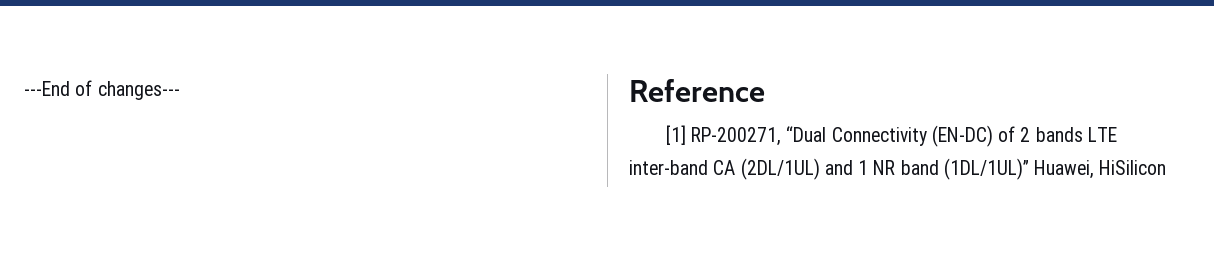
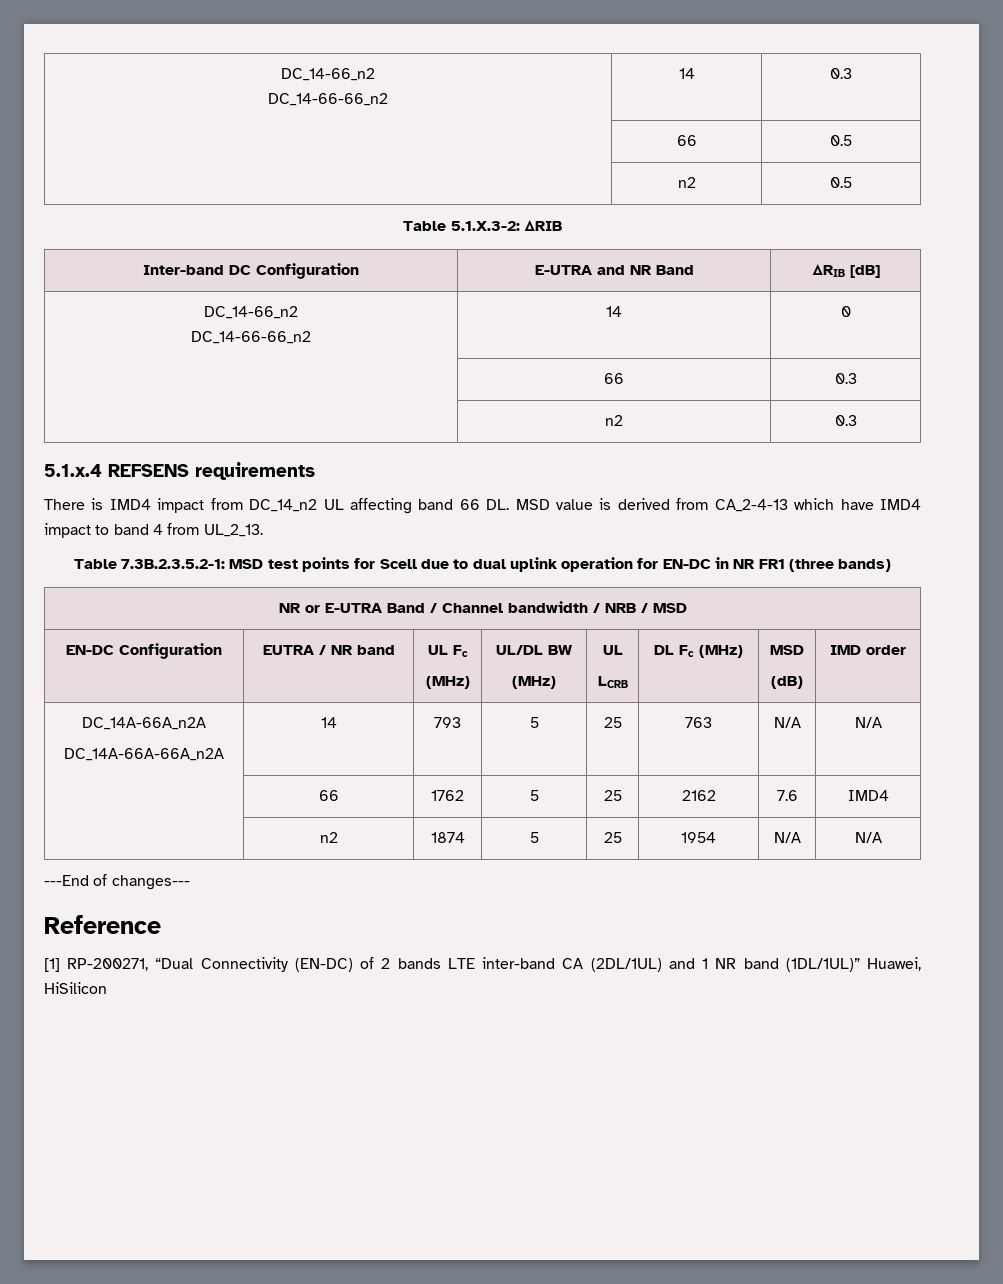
(24, 88) none -> [281,68,375,81] [268,93,388,106] [678,68,695,79] [830,68,853,79] [676,135,697,146] [830,135,853,146] [677,177,696,188] [830,177,853,188] [403,220,562,231] [143,263,359,279] [534,265,694,275] [811,264,880,278] [204,306,298,319] [191,331,311,344] [606,306,623,317] [840,306,851,317] [604,373,625,384] [834,373,857,384] [605,415,624,426] [834,415,857,426] [44,462,315,480] [44,498,922,514] [44,523,263,538] [73,557,892,572] [278,601,687,613] [66,643,222,659] [262,645,395,655] [427,645,468,657] [425,676,470,689] [496,645,572,655] [512,676,556,689] [602,645,623,655] [597,676,628,688] [654,645,743,658] [770,645,804,655] [771,676,803,689] [830,645,906,655] [82,717,206,730] [64,748,224,761] [320,717,337,728] [434,717,461,728] [529,717,539,728] [603,717,622,728] [685,717,712,728] [773,717,801,728] [854,717,882,728] [318,790,339,801] [431,790,464,801] [529,790,539,801] [603,790,622,801] [681,790,716,801] [776,790,798,801] [847,790,889,801] [319,832,338,843] [430,832,465,843] [529,832,539,843] [603,832,622,843] [681,832,716,843] [773,832,801,843] [854,832,882,843] DC_14-66_n2 // DC_14-66-66_n2 | 14 | 0.3 // | 66 | 0.5 // | n2 | 0.5 // Table 5.1.X.3-2: ΔRIB // Inter-band DC Configuration | E-UTRA and NR Band | ΔRIB [dB] // DC_14-66_n2 // DC_14-66-66_n2 | 14 | 0 // | 66 | 0.3 // | n2 | 0.3 // 5.1.x.4 REFSENS requirements // There is IMD4 impact from DC_14_n2 UL affecting band 66 DL. MSD value is derived from CA_2-4-13 which have IMD4 impact to band 4 from UL_2_13. // Table 7.3B.2.3.5.2-1: MSD test points for Scell due to dual uplink operation for EN-DC in NR FR1 (three bands) // NR or E-UTRA Band / Channel bandwidth / NRB / MSD // EN-DC Configuration | EUTRA / NR band | UL Fc // (MHz) | UL/DL BW // (MHz) | UL // LCRB | DL Fc (MHz) | MSD // (dB) | IMD order // DC_14A-66A_n2A // DC_14A-66A-66A_n2A | 14 | 793 | 5 | 25 | 763 | N/A | N/A // | 66 | 1762 | 5 | 25 | 2162 | 7.6 | IMD4 // | n2 | 1874 | 5 | 25 | 1954 | N/A | N/A //

